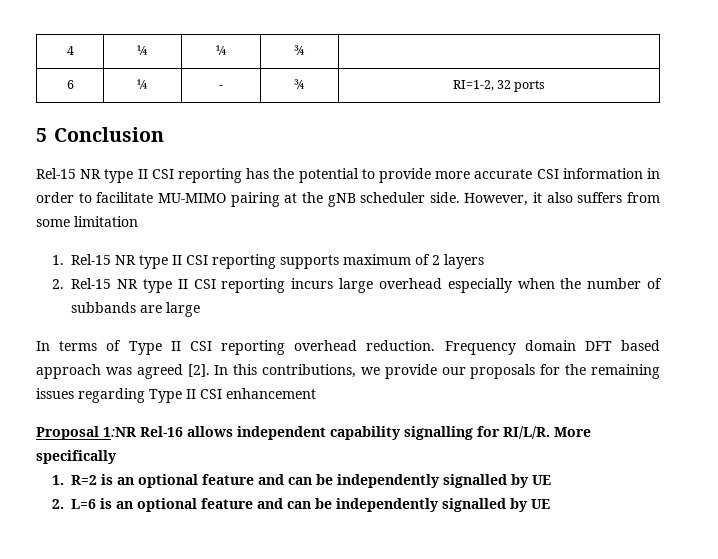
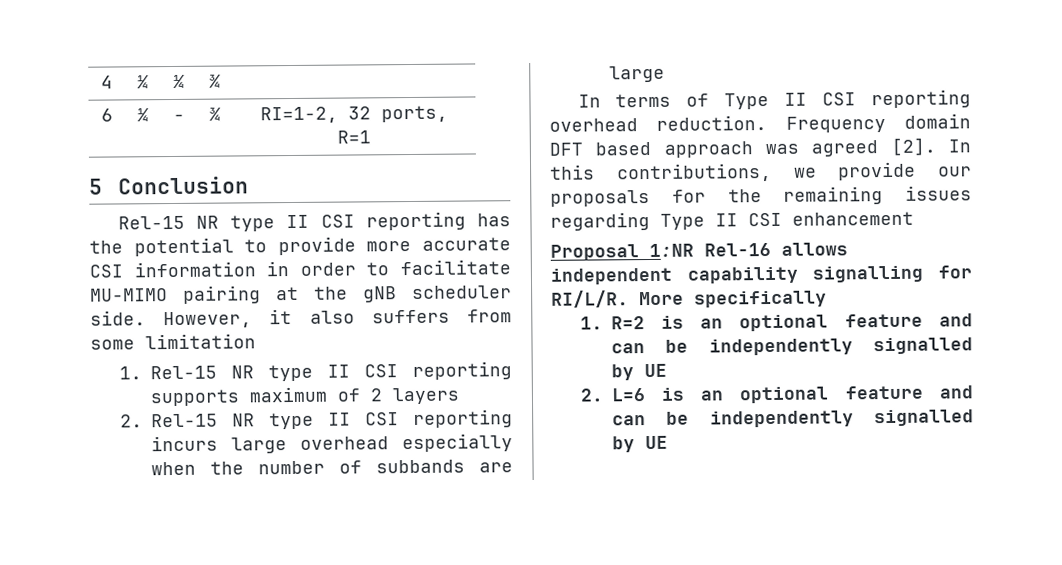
[514,80,546,92] ports -> [381,105,448,123] [337,130,371,144] ports, R=1

